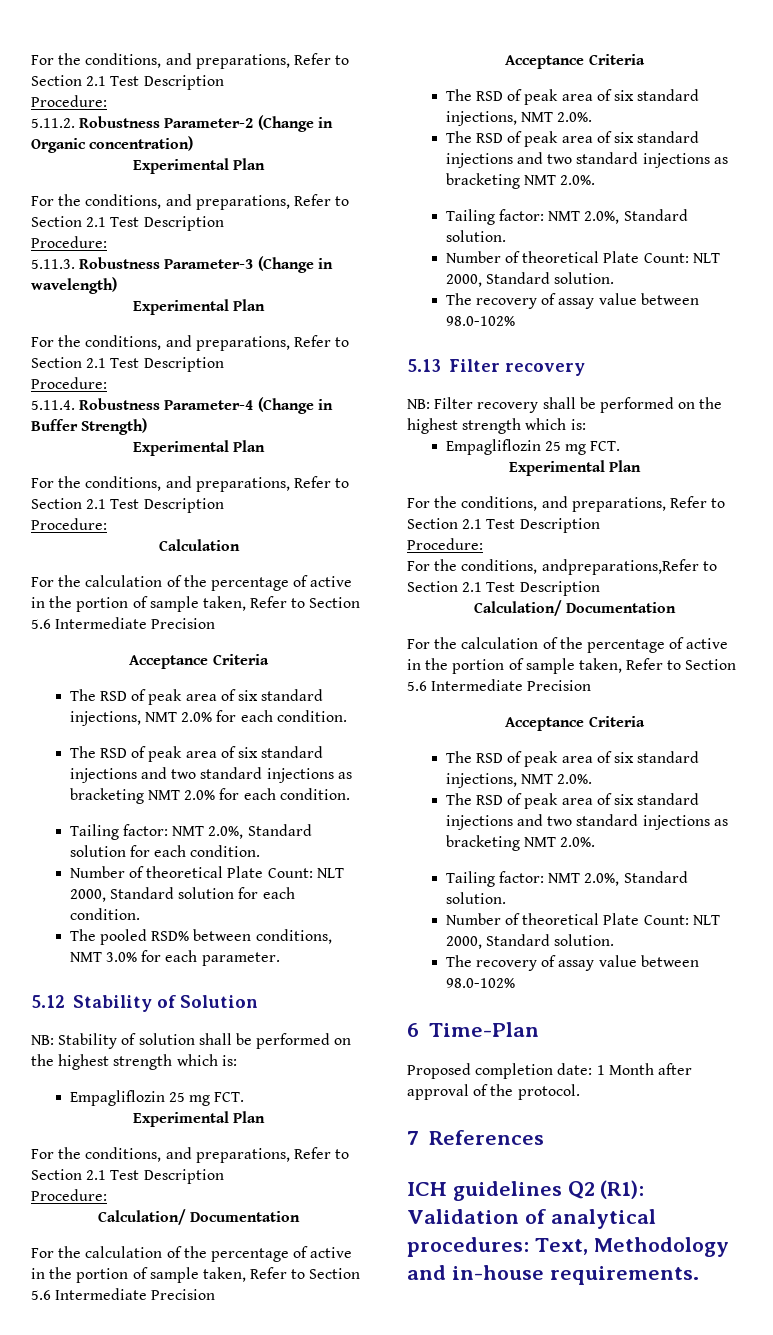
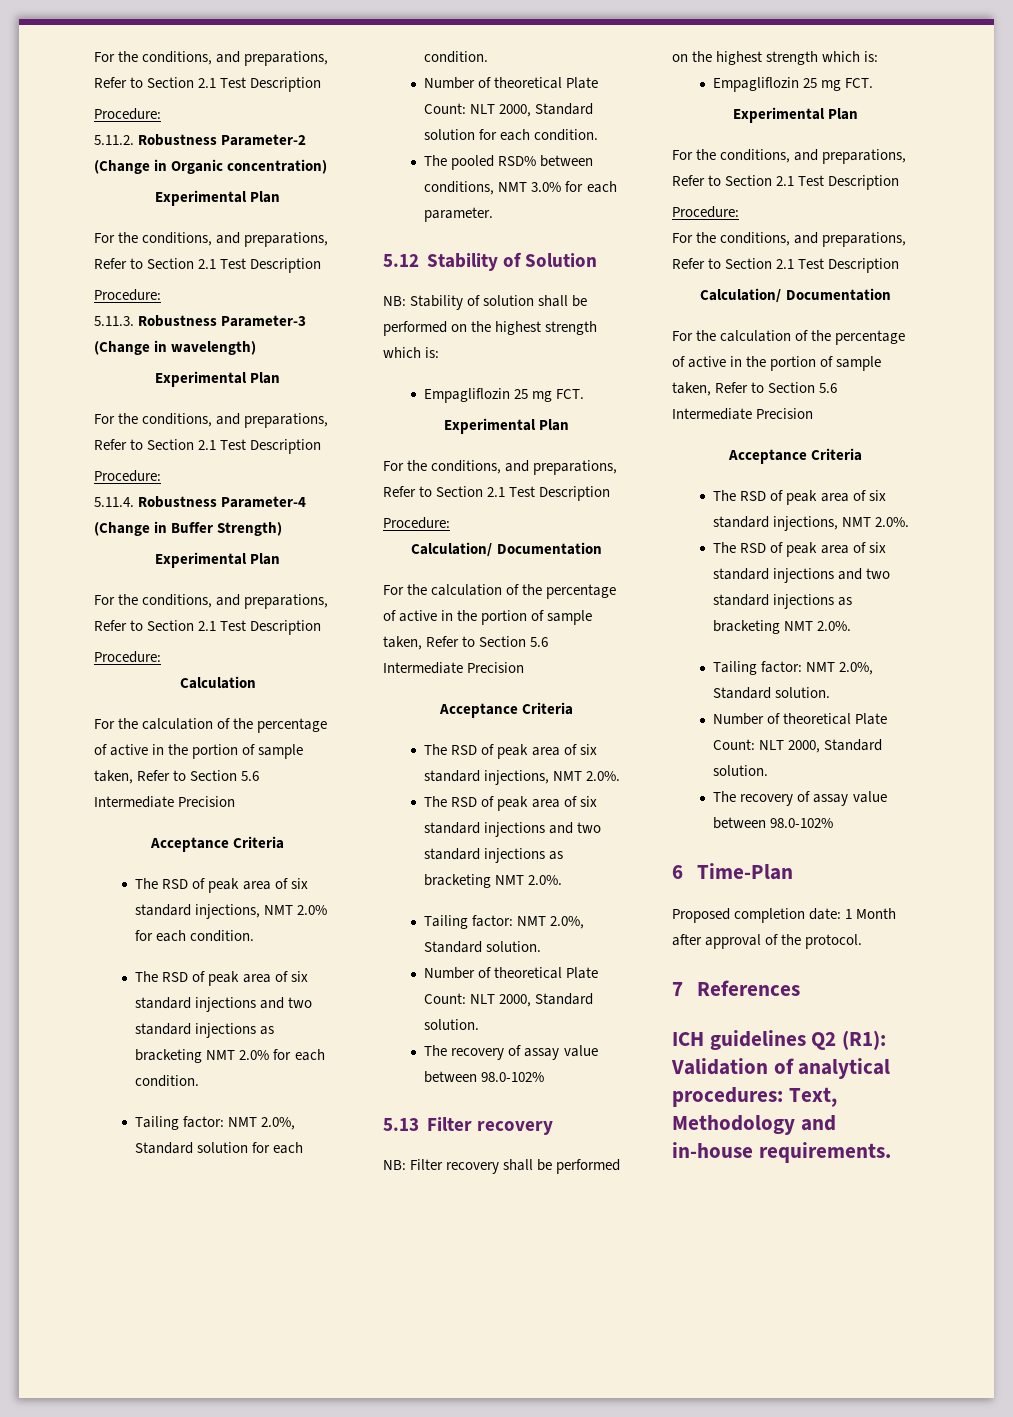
[541,559,699,575] andpreparations,Refer -> [794,232,907,247] [672,258,705,269] and preparations, Refer

